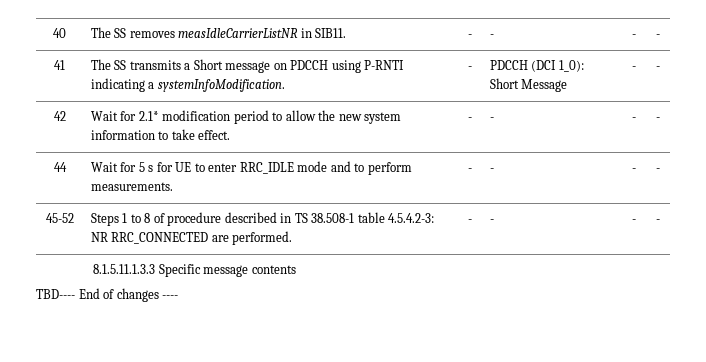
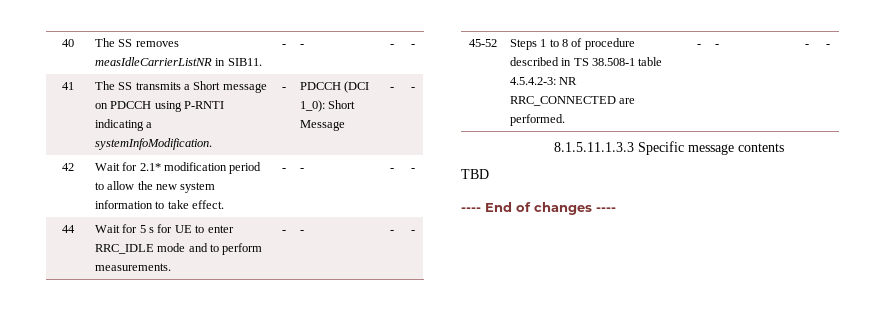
[36,289,75,299] TBD---- -> [461,169,489,179] [461,207,481,212] TBD // ----

